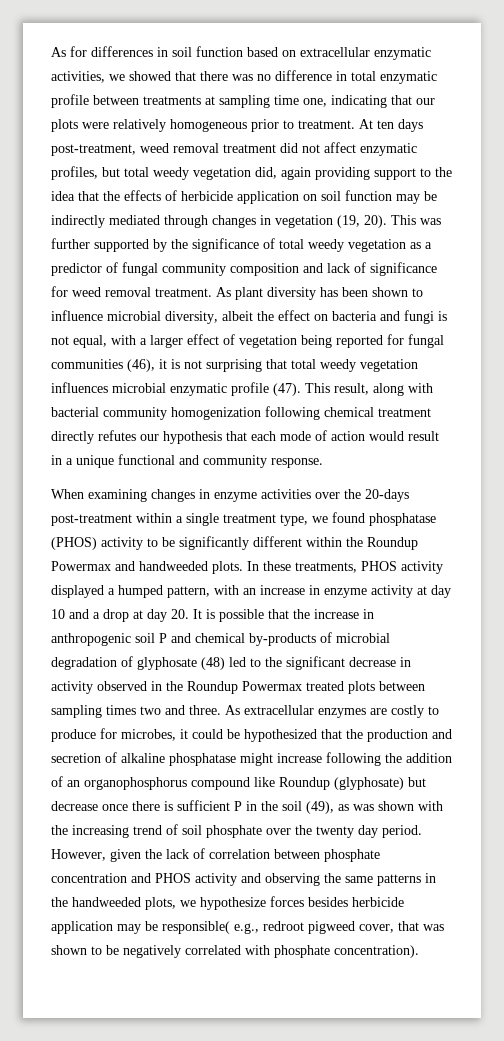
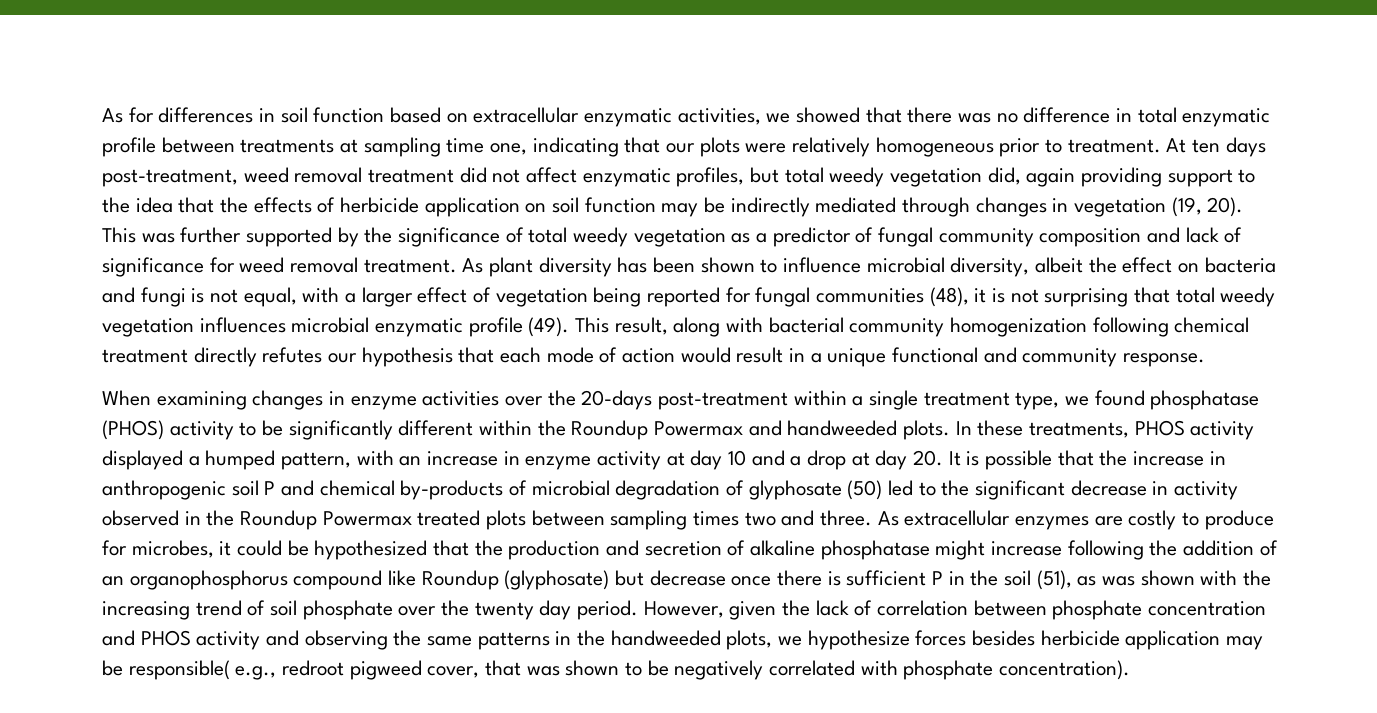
[127,359,155,372] (46), -> [929,287,969,307] (48),
[273,383,301,396] (47). -> [528,317,570,337] (49).
[201,657,225,670] (48) -> [847,480,883,500] (50)
[306,801,334,814] (49), -> [1036,570,1072,590] (51),

